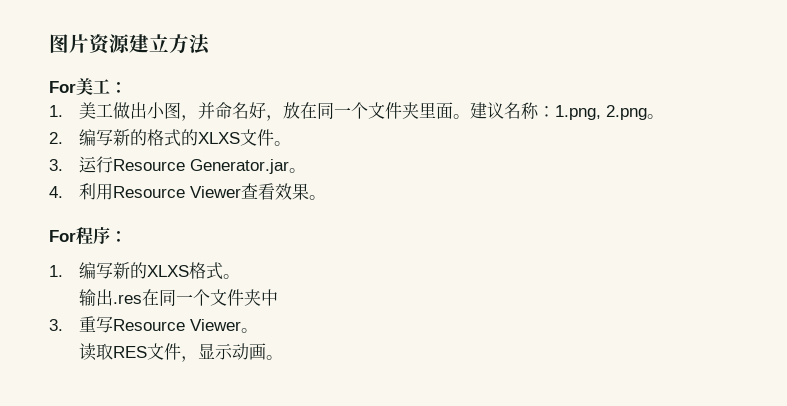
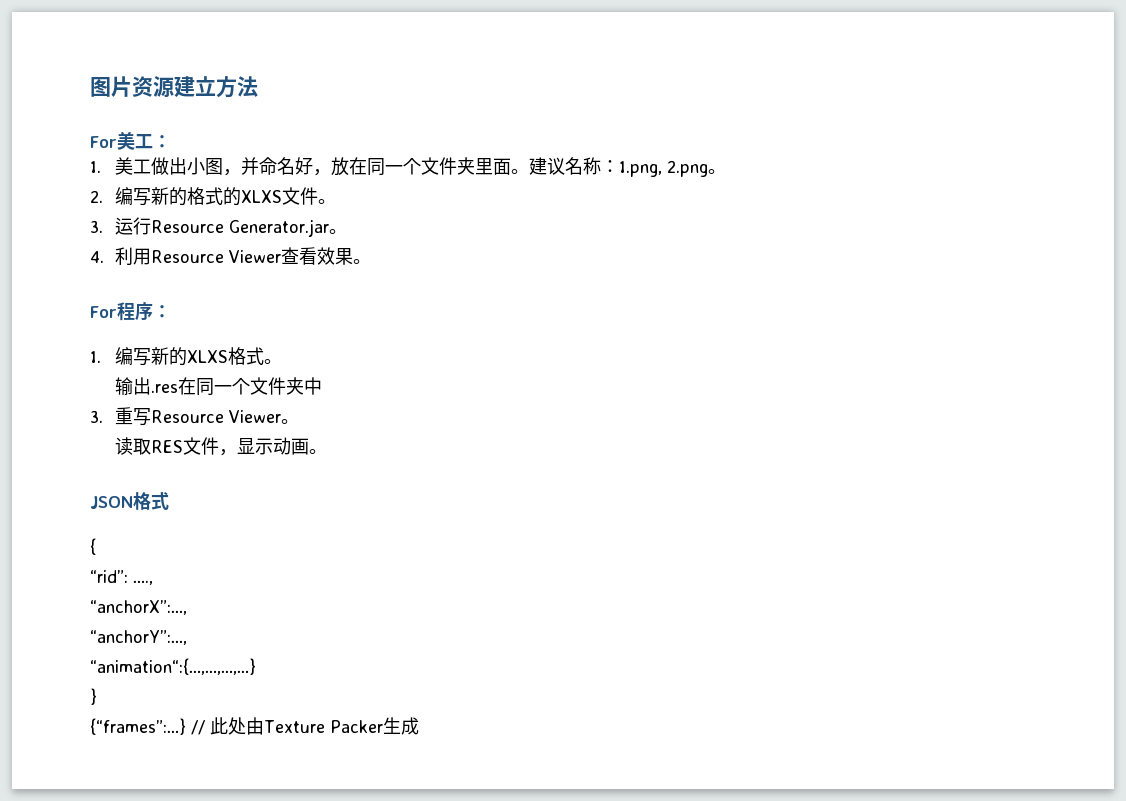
(283, 357) none -> [90,492,169,510] [90,538,96,555] [90,570,153,585] [90,600,187,615] [90,630,187,645] [90,658,256,675] [90,688,97,705] [90,717,419,735] // JSON格式 // { // “rid”: …., // “anchorX”:…, // “anchorY”:…, // “animation“:{…,…,…,…} // } // {“frames”:…} // 此处由Texture Packer生成

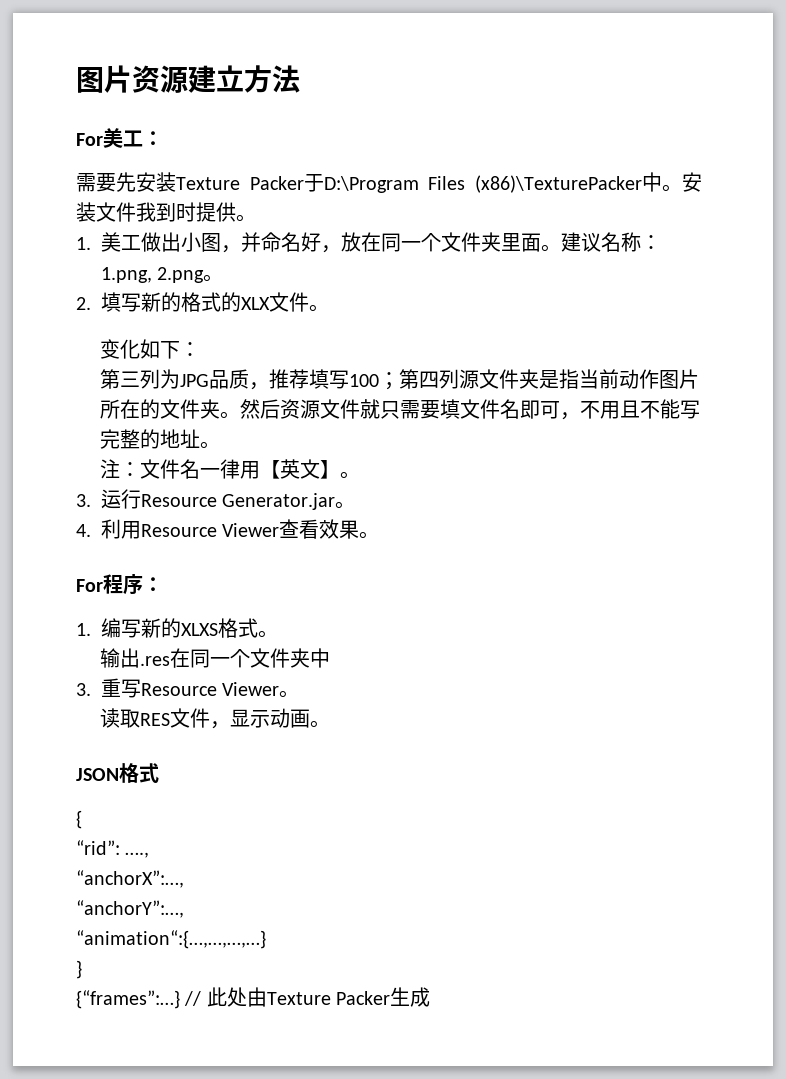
(171, 141) none -> [76,172,702,193] [76,202,256,222] // 需要先安装Texture Packer于D:\Program Files (x86)\TexturePacker中。安装文件我到时提供。
[115,187,134,205] 编 -> [101,292,121,312] 填
[241,190,283,203] XLXS -> [241,297,270,310] XLX
(337, 201) none -> [99,339,200,359] [99,369,699,390] [99,399,700,420] [99,429,220,449] [99,459,360,479] // 变化如下： // 第三列为JPG品质，推荐填写100；第四列源文件夹是指当前动作图片所在的文件夹。然后资源文件就只需要填文件名即可，不用且不能写完整的地址。 // 注：文件名一律用【英文】。

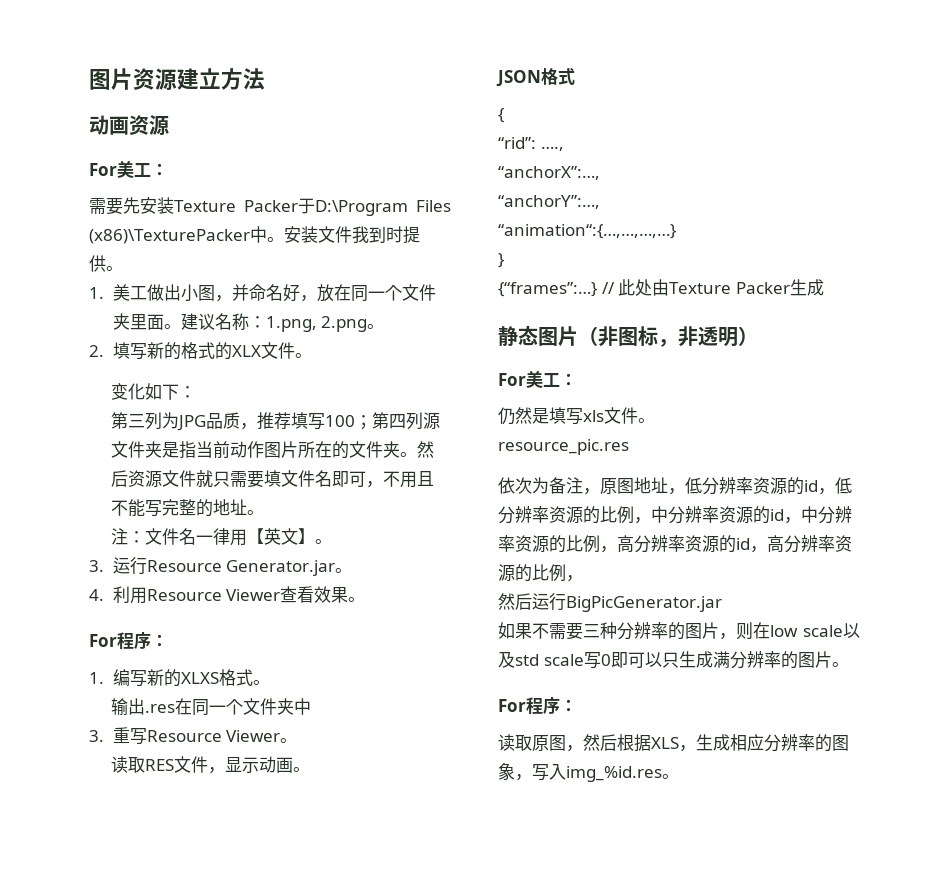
(300, 79) none -> [89,115,169,136] // 动画资源
(431, 997) none -> [498,325,758,347] [498,370,577,388] [498,407,655,425] [498,439,629,455] [498,477,852,495] [498,506,852,524] [498,535,852,553] [498,564,583,582] [498,593,722,612] [498,622,860,640] [498,651,849,669] [498,697,577,715] [498,734,849,752] [498,763,679,782] // 静态图片（非图标，非透明） // For美工： // 仍然是填写xls文件。 // resource_pic.res // 依次为备注，原图地址，低分辨率资源的id，低分辨率资源的比例，中分辨率资源的id，中分辨率资源的比例，高分辨率资源的id，高分辨率资源的比例， // 然后运行BigPicGenerator.jar // 如果不需要三种分辨率的图片，则在low scale以及std scale写0即可以只生成满分辨率的图片。 // For程序： // 读取原图，然后根据XLS，生成相应分辨率的图象，写入img_%id.res。

